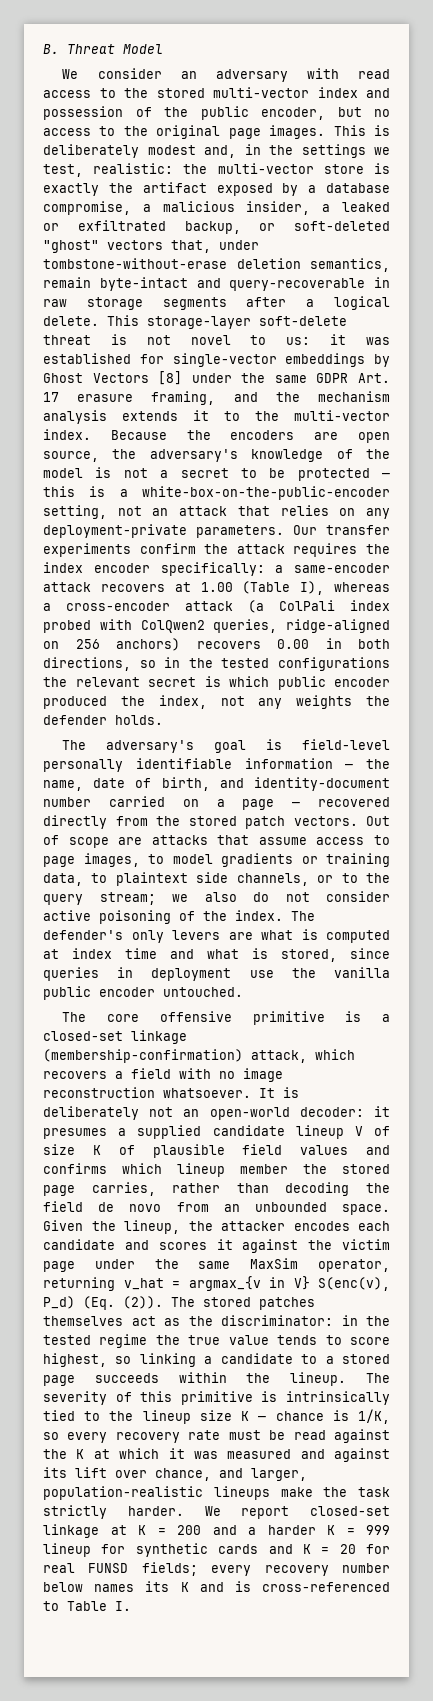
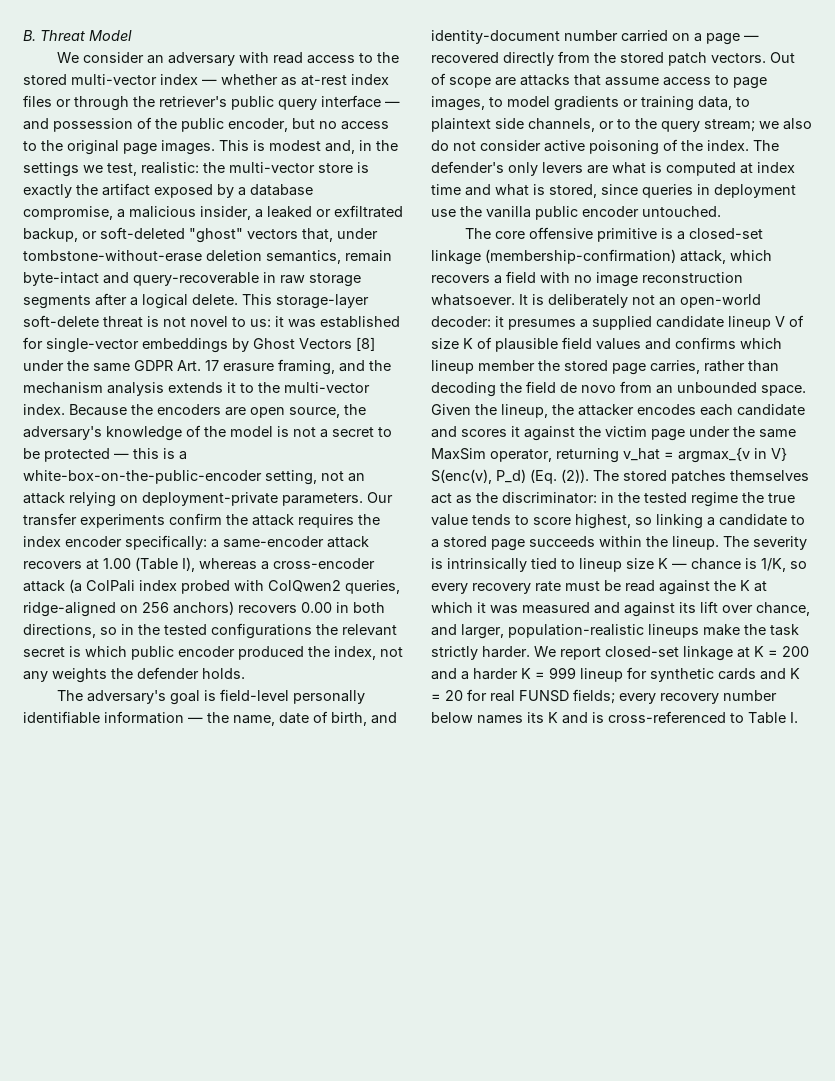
(358, 92) none -> [202,74,389,86] [23,95,400,111] — whether as at-rest index files or through the retriever's public query interface —
[43,144,139,158] deliberately -> (265, 145) none
[237,505,391,519] that relies on any -> [69,492,138,507] relying on
[115,1391,253,1405] of this primitive -> (807, 543) none
[109,1411,134,1421] the -> (575, 564) none

